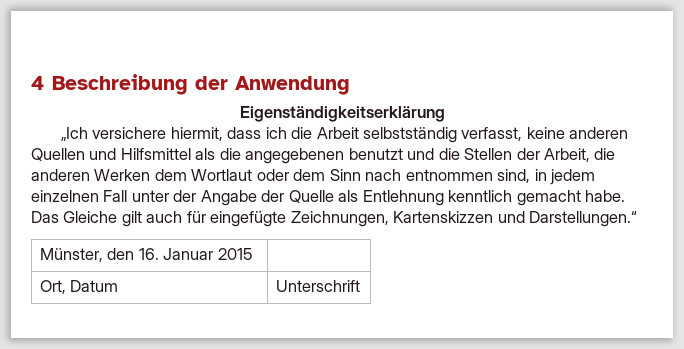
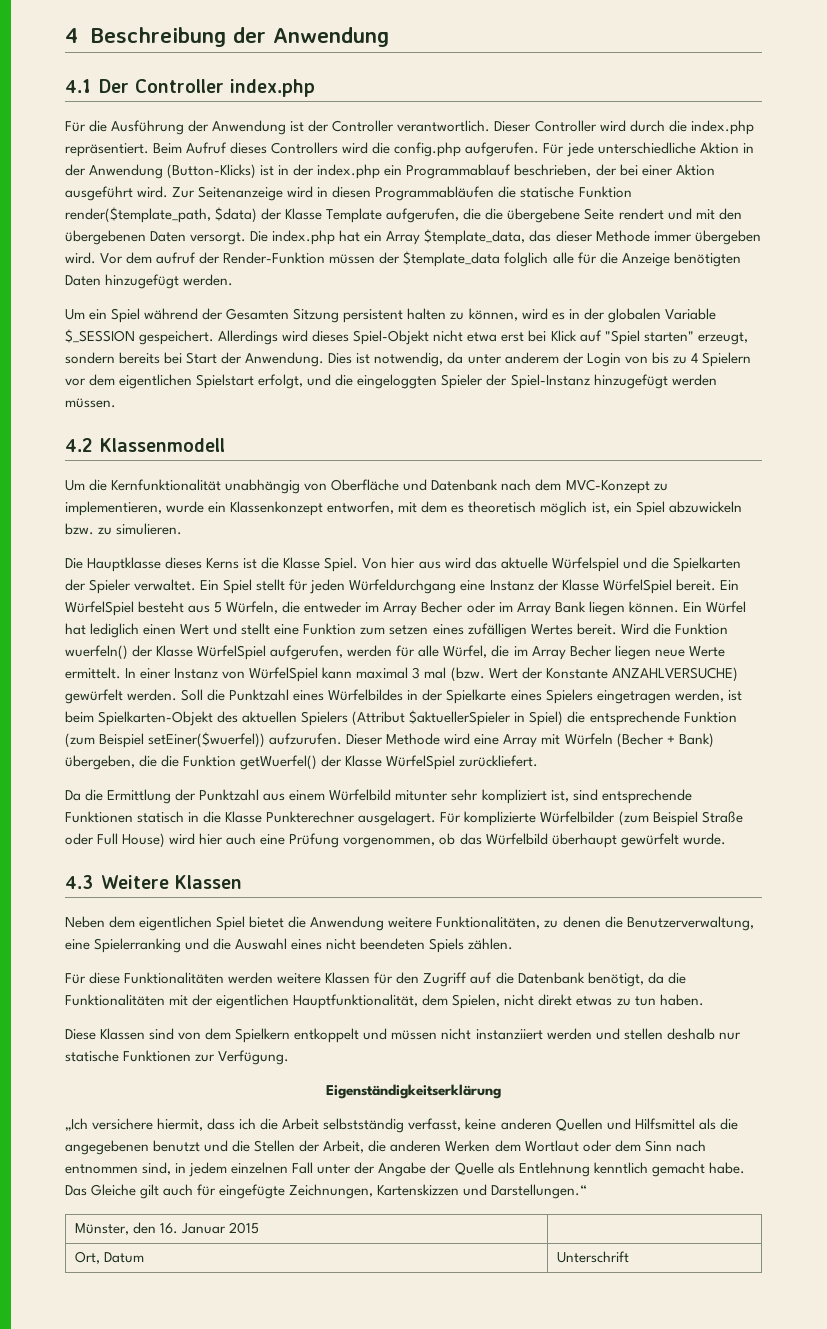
(351, 85) none -> [65,79,315,97] [65,120,754,135] [65,142,754,157] [65,164,715,179] [65,186,632,201] [65,207,742,223] [65,229,761,245] [65,251,741,267] [65,274,234,289] [65,308,716,323] [65,329,748,345] [65,352,751,367] [65,374,717,389] [65,398,116,408] [65,438,225,452] [65,479,668,494] [65,501,742,516] [65,523,183,535] [65,557,741,572] [65,579,739,594] [65,601,746,616] [65,623,728,638] [65,645,725,660] [65,667,738,682] [65,689,742,704] [65,710,737,726] [65,732,714,748] [65,755,539,770] [65,789,692,804] [65,811,743,826] [65,833,726,848] [65,875,243,889] [65,916,754,931] [65,938,514,953] [65,972,686,987] [65,994,704,1009] [65,1028,741,1043] [65,1050,290,1065] // 4.1 Der Controller index.php // Für die Ausführung der Anwendung ist der Controller verantwortlich. Dieser Controller wird durch die index.php repräsentiert. Beim Aufruf dieses Controllers wird die config.php aufgerufen. Für jede unterschiedliche Aktion in der Anwendung (Button-Klicks) ist in der index.php ein Programmablauf beschrieben, der bei einer Aktion ausgeführt wird. Zur Seitenanzeige wird in diesen Programmabläufen die statische Funktion render($template_path, $data) der Klasse Template aufgerufen, die die übergebene Seite rendert und mit den übergebenen Daten versorgt. Die index.php hat ein Array $template_data, das dieser Methode immer übergeben wird. Vor dem aufruf der Render-Funktion müssen der $template_data folglich alle für die Anzeige benötigten Daten hinzugefügt werden. // Um ein Spiel während der Gesamten Sitzung persistent halten zu können, wird es in der globalen Variable $_SESSION gespeichert. Allerdings wird dieses Spiel-Objekt nicht etwa erst bei Klick auf "Spiel starten" erzeugt, sondern bereits bei Start der Anwendung. Dies ist notwendig, da unter anderem der Login von bis zu 4 Spielern vor dem eigentlichen Spielstart erfolgt, und die eingeloggten Spieler der Spiel-Instanz hinzugefügt werden müssen. // 4.2 Klassenmodell // Um die Kernfunktionalität unabhängig von Oberfläche und Datenbank nach dem MVC-Konzept zu implementieren, wurde ein Klassenkonzept entworfen, mit dem es theoretisch möglich ist, ein Spiel abzuwickeln bzw. zu simulieren. // Die Hauptklasse dieses Kerns ist die Klasse Spiel. Von hier aus wird das aktuelle Würfelspiel und die Spielkarten der Spieler verwaltet. Ein Spiel stellt für jeden Würfeldurchgang eine Instanz der Klasse WürfelSpiel bereit. Ein WürfelSpiel besteht aus 5 Würfeln, die entweder im Array Becher oder im Array Bank liegen können. Ein Würfel hat lediglich einen Wert und stellt eine Funktion zum setzen eines zufälligen Wertes bereit. Wird die Funktion wuerfeln() der Klasse WürfelSpiel aufgerufen, werden für alle Würfel, die im Array Becher liegen neue Werte ermittelt. In einer Instanz von WürfelSpiel kann maximal 3 mal (bzw. Wert der Konstante ANZAHLVERSUCHE) gewürfelt werden. Soll die Punktzahl eines Würfelbildes in der Spielkarte eines Spielers eingetragen werden, ist beim Spielkarten-Objekt des aktuellen Spielers (Attribut $aktuellerSpieler in Spiel) die entsprechende Funktion (zum Beispiel setEiner($wuerfel)) aufzurufen. Dieser Methode wird eine Array mit Würfeln (Becher + Bank) übergeben, die die Funktion getWuerfel() der Klasse WürfelSpiel zurückliefert. // Da die Ermittlung der Punktzahl aus einem Würfelbild mitunter sehr kompliziert ist, sind entsprechende Funktionen statisch in die Klasse Punkterechner ausgelagert. Für komplizierte Würfelbilder (zum Beispiel Straße oder Full House) wird hier auch eine Prüfung vorgenommen, ob das Würfelbild überhaupt gewürfelt wurde. // 4.3 Weitere Klassen // Neben dem eigentlichen Spiel bietet die Anwendung weitere Funktionalitäten, zu denen die Benutzerverwaltung, eine Spielerranking und die Auswahl eines nicht beendeten Spiels zählen. // Für diese Funktionalitäten werden weitere Klassen für den Zugriff auf die Datenbank benötigt, da die Funktionalitäten mit der eigentlichen Hauptfunktionalität, dem Spielen, nicht direkt etwas zu tun haben. // Diese Klassen sind von dem Spielkern entkoppelt und müssen nicht instanziiert werden und stellen deshalb nur statische Funktionen zur Verfügung.

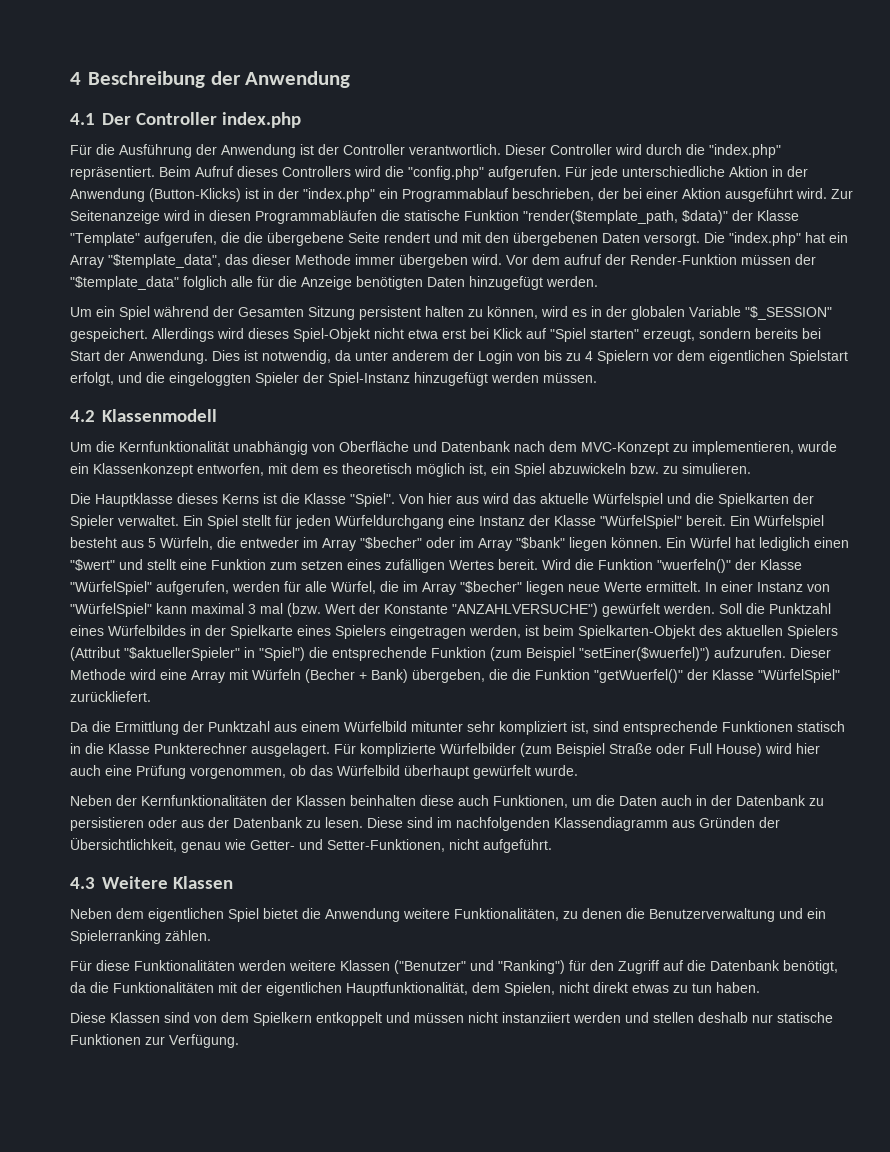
[690,120,754,135] index.php -> [709,144,781,158] "index.php"
[394,142,462,157] config.php -> [408,166,484,180] "config.php"
[317,164,381,179] index.php -> [303,188,375,202] "index.php"
[65,207,383,223] render($template_path, $data) der Klasse Template -> [523,210,799,224] [70,232,140,246] "render($template_path, $data)" der Klasse "Template"
[272,230,336,245] index.php -> [729,232,801,246] "index.php"
[424,229,526,245] $template_data, -> [108,254,221,268] "$template_data",
[403,251,501,267] $template_data -> [70,276,179,290] "$template_data"
[65,329,135,343] $_SESSION -> [745,306,832,320] "$_SESSION"
[324,557,359,572] Spiel. -> [350,493,395,507] "Spiel".
[602,579,672,594] WürfelSpiel -> [600,515,682,529] "WürfelSpiel"
[65,601,134,616] WürfelSpiel -> [754,515,824,529] Würfelspiel
[421,601,464,613] Becher -> [360,537,422,549] "$becher"
[554,601,586,613] Bank -> [516,537,565,549] "$bank"
[180,624,210,635] Wert -> [70,559,115,571] "$wert"
[65,645,267,660] wuerfeln() der Klasse WürfelSpiel -> [657,559,802,573] [70,581,152,595] "wuerfeln()" der Klasse "WürfelSpiel"
[569,645,612,657] Becher -> [460,581,522,593] "$becher"
[249,667,319,682] WürfelSpiel -> [70,603,152,617] "WürfelSpiel"
[611,667,738,682] ANZAHLVERSUCHE) -> [452,603,598,617] "ANZAHLVERSUCHE")
[409,710,564,726] $aktuellerSpieler in Spiel) -> [124,647,305,661] "$aktuellerSpieler" in "Spiel")
[148,732,266,748] setEiner($wuerfel)) -> [579,647,710,661] "setEiner($wuerfel)")
[240,755,456,770] getWuerfel() der Klasse WürfelSpiel -> [594,669,840,683] "getWuerfel()" der Klasse "WürfelSpiel"
(726, 839) none -> [70,795,824,808] [70,817,780,831] [70,838,552,853] // Neben der Kernfunktionalitäten der Klassen beinhalten diese auch Funktionen, um die Daten auch in der Datenbank zu persistieren oder aus der Datenbank zu lesen. Diese sind im nachfolgenden Klassendiagramm aus Gründen der Übersichtlichkeit, genau wie Getter- und Setter-Funktionen, nicht aufgeführt.
[626,916,754,931] [65,938,465,953] Benutzerverwaltung, eine Spielerranking und die Auswahl eines nicht beendeten Spiels -> [649,908,826,922] [70,930,161,944] Benutzerverwaltung und ein Spielerranking
(371, 978) none -> [394,960,565,974] ("Benutzer" und "Ranking")
[326,1084,501,1099] [65,1118,738,1133] [65,1140,706,1155] [65,1162,745,1177] [65,1184,588,1199] [74,1222,260,1235] [74,1251,145,1264] [556,1251,629,1263] // Eigenständigkeitserklärung // „Ich versichere hiermit, dass ich die Arbeit selbstständig verfasst, keine anderen Quellen und Hilfsmittel als die angegebenen benutzt und die Stellen der Arbeit, die anderen Werken dem Wortlaut oder dem Sinn nach entnommen sind, in jedem einzelnen Fall unter der Angabe der Quelle als Entlehnung kenntlich gemacht habe. Das Gleiche gilt auch für eingefügte Zeichnungen, Kartenskizzen und Darstellungen.“ // Münster, den 16. Januar 2015 | // Ort, Datum | Unterschrift -> (239, 1041) none

